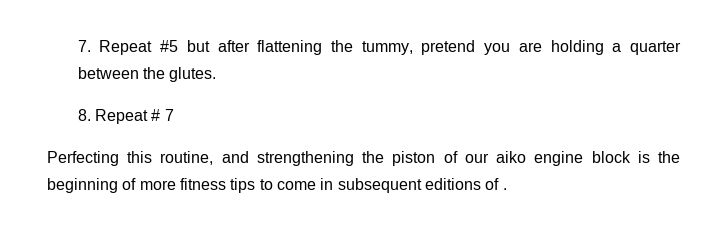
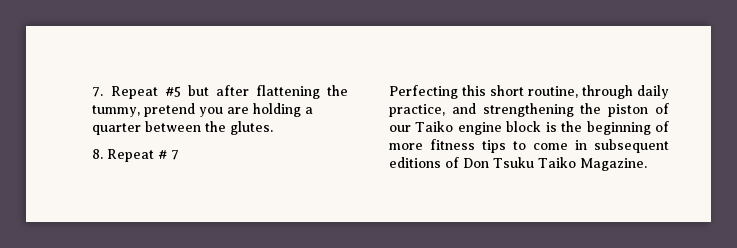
[160,151,214,165] routine, -> [490,85,669,99] [389,104,445,117] short routine, through daily practice,
[496,151,527,163] aiko -> [415,121,454,132] Taiko
[502,188,507,190] . -> [463,157,647,171] Don Tsuku Taiko Magazine.

